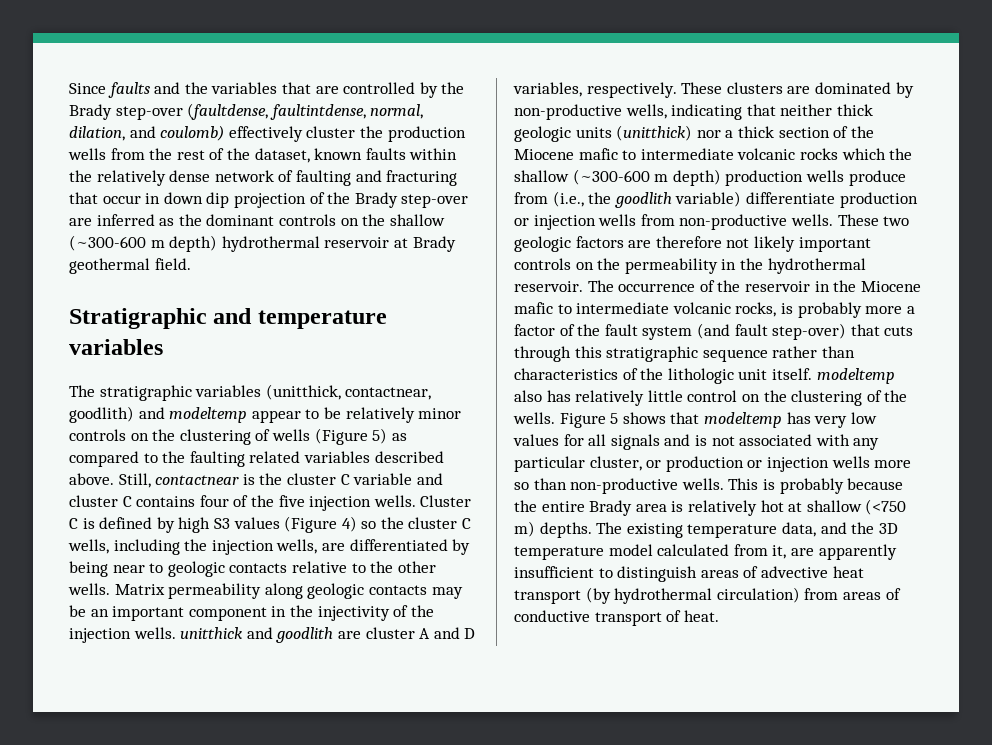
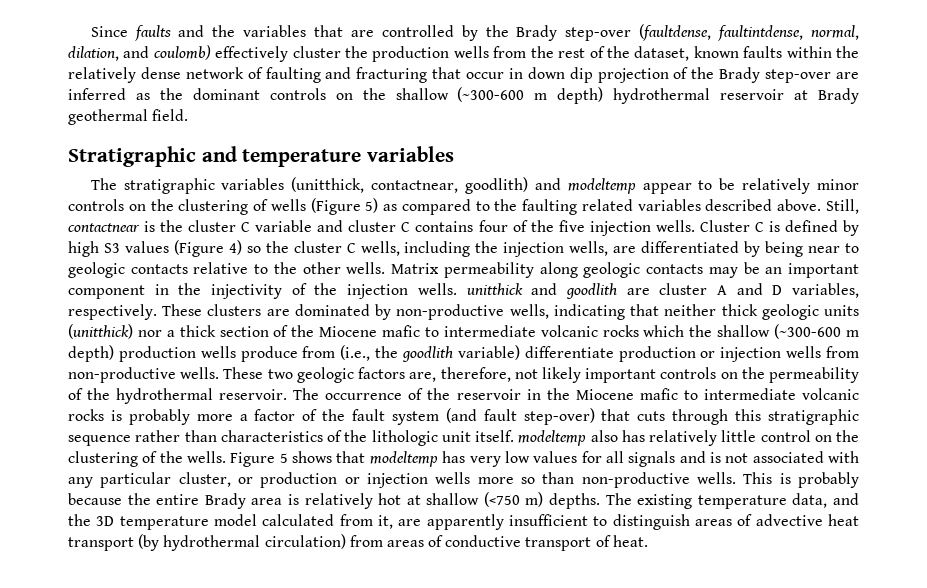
[628,236,722,248] are therefore -> [409,367,511,382] are, therefore,
[721,259,737,270] in -> [68,388,83,400] of
[735,302,777,317] rocks, -> [68,409,104,421] rocks

